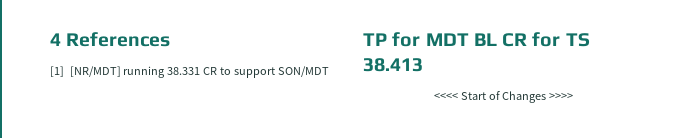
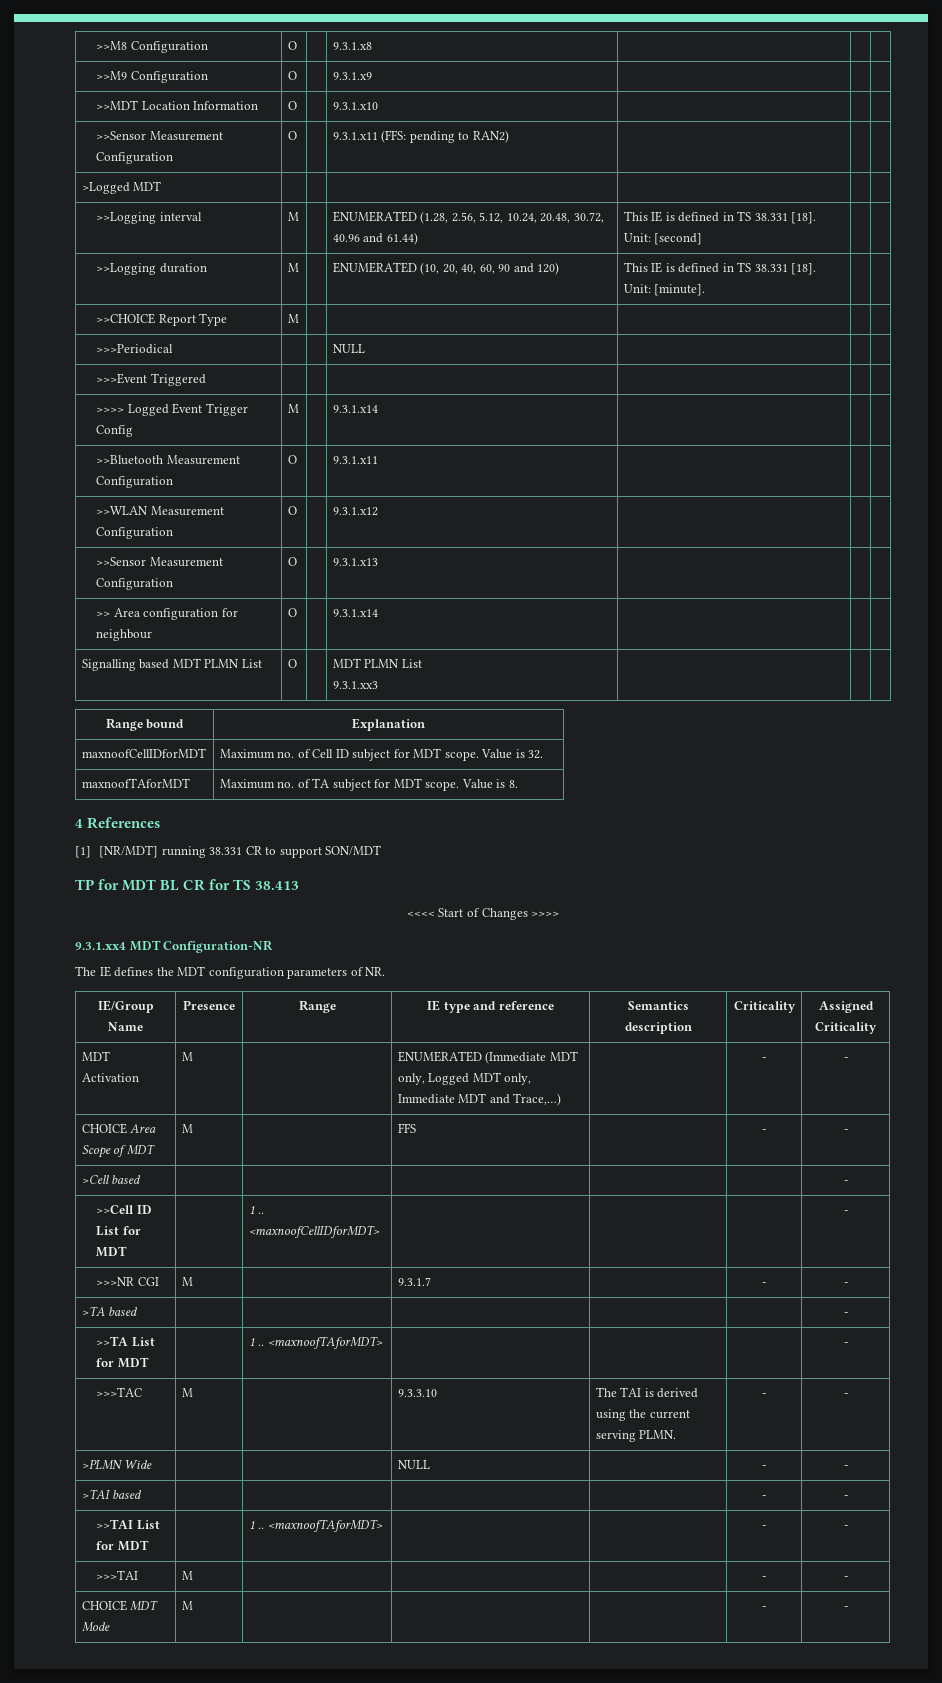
(50, 39) none -> [96,41,208,53] [287,41,297,50] [332,42,372,50] [96,71,208,83] [287,71,297,80] [332,72,372,80] [96,100,259,110] [287,101,297,110] [332,102,378,110] [96,131,223,141] [96,152,174,164] [287,131,297,140] [332,130,509,143] [81,181,162,194] [96,212,202,224] [287,212,299,221] [332,211,604,224] [332,232,418,245] [623,211,817,224] [623,233,703,245] [96,263,207,275] [287,263,299,272] [332,262,560,275] [623,262,817,275] [623,284,706,296] [96,313,228,326] [287,314,299,323] [96,344,174,354] [332,344,365,353] [96,373,206,386] [96,403,248,416] [96,425,134,437] [287,404,299,413] [332,405,378,413] [96,455,240,465] [96,476,174,488] [287,455,297,464] [332,456,378,464] [96,506,224,516] [96,527,174,539] [287,506,297,515] [332,507,378,516] [96,557,223,567] [96,578,174,590] [287,557,297,566] [332,558,378,566] [96,608,238,620] [96,629,153,641] [287,608,297,617] [332,609,378,617] [81,658,262,671] [287,659,297,668] [332,658,422,668] [332,681,378,689] [105,718,185,731] [351,718,425,731] [81,748,206,758] [219,748,544,761] [81,778,190,788] [219,778,518,791] >>M8 Configuration | O | | 9.3.1.x8 | | | // >>M9 Configuration | O | | 9.3.1.x9 | | | // >>MDT Location Information | O | | 9.3.1.x10 | | | // >>Sensor Measurement Configuration | O | | 9.3.1.x11 (FFS: pending to RAN2) | | | // >Logged MDT | | | | | | // >>Logging interval | M | | ENUMERATED (1.28, 2.56, 5.12, 10.24, 20.48, 30.72, 40.96 and 61.44) | This IE is defined in TS 38.331 [18]. Unit: [second] | | // >>Logging duration | M | | ENUMERATED (10, 20, 40, 60, 90 and 120) | This IE is defined in TS 38.331 [18]. Unit: [minute]. | | // >>CHOICE Report Type | M | | | | | // >>>Periodical | | | NULL | | | // >>>Event Triggered | | | | | | // >>>> Logged Event Trigger Config | M | | 9.3.1.x14 | | | // >>Bluetooth Measurement Configuration | O | | 9.3.1.x11 | | | // >>WLAN Measurement Configuration | O | | 9.3.1.x12 | | | // >>Sensor Measurement Configuration | O | | 9.3.1.x13 | | | // >> Area configuration for neighbour | O | | 9.3.1.x14 | | | // Signalling based MDT PLMN List | O | | MDT PLMN List // 9.3.1.xx3 | | | // Range bound | Explanation // maxnoofCellIDforMDT | Maximum no. of Cell ID subject for MDT scope. Value is 32. // maxnoofTAforMDT | Maximum no. of TA subject for MDT scope. Value is 8. //
(574, 96) none -> [75,940,274,953] [75,966,386,979] [97,1000,154,1013] [108,1022,143,1031] [183,1000,235,1010] [298,1000,336,1013] [427,1000,554,1013] [627,1001,689,1010] [624,1022,692,1034] [733,1001,796,1013] [818,1001,874,1013] [815,1022,877,1034] [81,1051,110,1061] [81,1073,139,1082] [181,1052,193,1061] [397,1051,578,1064] [397,1072,532,1085] [397,1093,562,1106] [762,1057,766,1061] [843,1057,848,1061] [81,1123,157,1134] [81,1144,155,1158] [181,1124,193,1133] [397,1123,416,1133] [762,1129,766,1133] [843,1129,848,1133] [81,1175,142,1184] [843,1180,848,1184] [96,1205,152,1214] [96,1226,141,1236] [96,1246,128,1257] [248,1206,265,1214] [248,1225,380,1238] [843,1210,848,1214] [96,1277,159,1286] [181,1277,193,1286] [397,1277,431,1286] [762,1282,766,1286] [843,1282,848,1286] [81,1306,139,1316] [843,1312,848,1316] [96,1336,155,1347] [96,1357,149,1368] [248,1336,383,1349] [843,1342,848,1346] [96,1387,143,1397] [181,1388,193,1397] [397,1389,437,1397] [595,1387,699,1398] [595,1409,690,1421] [595,1430,677,1442] [762,1393,766,1397] [843,1393,848,1397] [81,1459,153,1470] [397,1460,430,1469] [762,1465,766,1469] [843,1465,848,1469] [81,1489,143,1499] [762,1495,766,1499] [843,1495,848,1499] [96,1519,160,1530] [96,1540,149,1551] [248,1519,383,1532] [762,1525,766,1529] [843,1525,848,1529] [96,1570,139,1580] [181,1571,193,1580] [762,1576,766,1580] [843,1576,848,1580] [81,1600,159,1611] [81,1622,110,1632] [181,1601,193,1610] [762,1606,766,1610] [843,1606,848,1610] // 9.3.1.xx4 MDT Configuration-NR // The IE defines the MDT configuration parameters of NR. // IE/Group Name | Presence | Range | IE type and reference | Semantics description | Criticality | Assigned Criticality // MDT Activation | M | | ENUMERATED (Immediate MDT only, Logged MDT only, Immediate MDT and Trace,…) | | - | - // CHOICE Area Scope of MDT | M | | FFS | | - | - // >Cell based | | | | | | - // >>Cell ID List for MDT | | 1 .. <maxnoofCellIDforMDT> | | | | - // >>>NR CGI | M | | 9.3.1.7 | | - | - // >TA based | | | | | | - // >>TA List for MDT | | 1 .. <maxnoofTAforMDT> | | | | - // >>>TAC | M | | 9.3.3.10 | The TAI is derived using the current serving PLMN. | - | - // >PLMN Wide | | | NULL | | - | - // >TAI based | | | | | - | - // >>TAI List for MDT | | 1 .. <maxnoofTAforMDT> | | | - | - // >>>TAI | M | | | | - | - // CHOICE MDT Mode | M | | | | - | -

